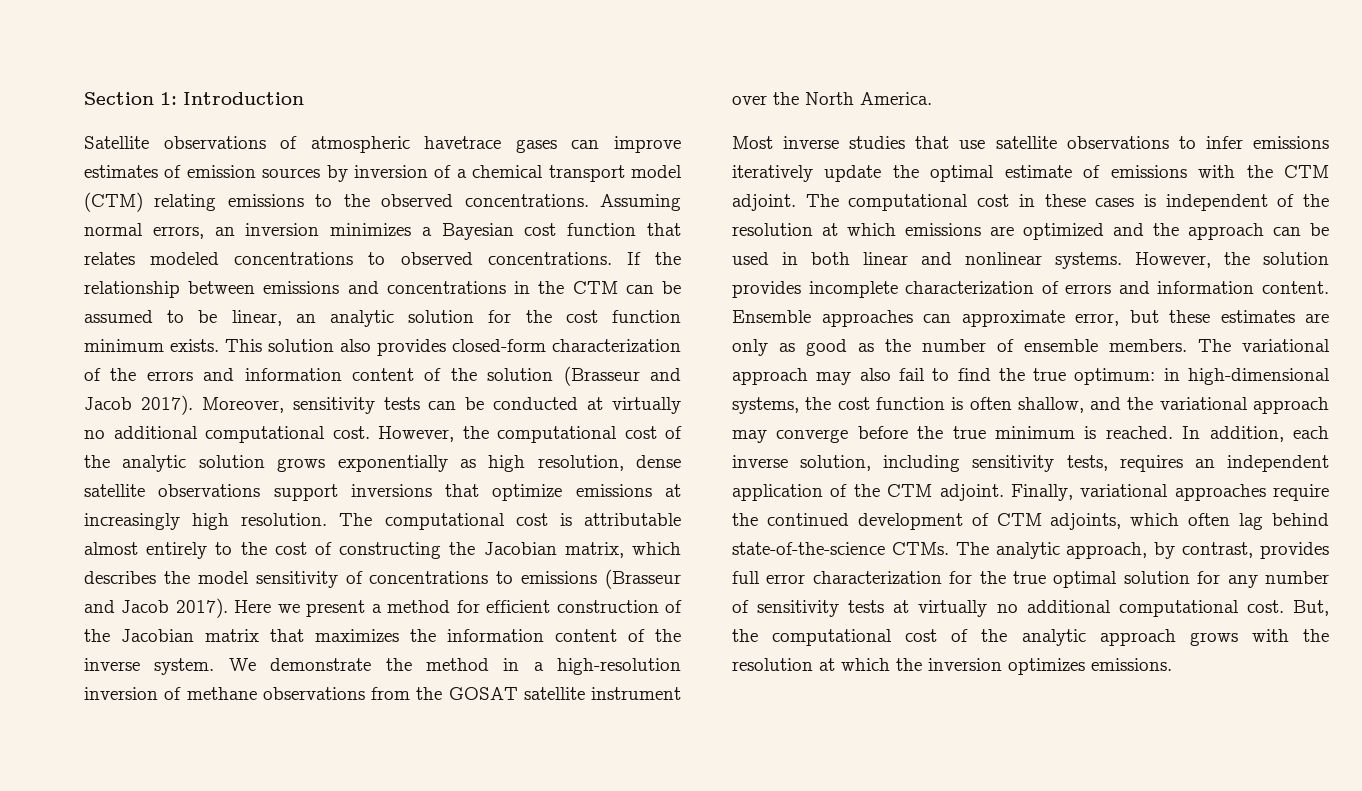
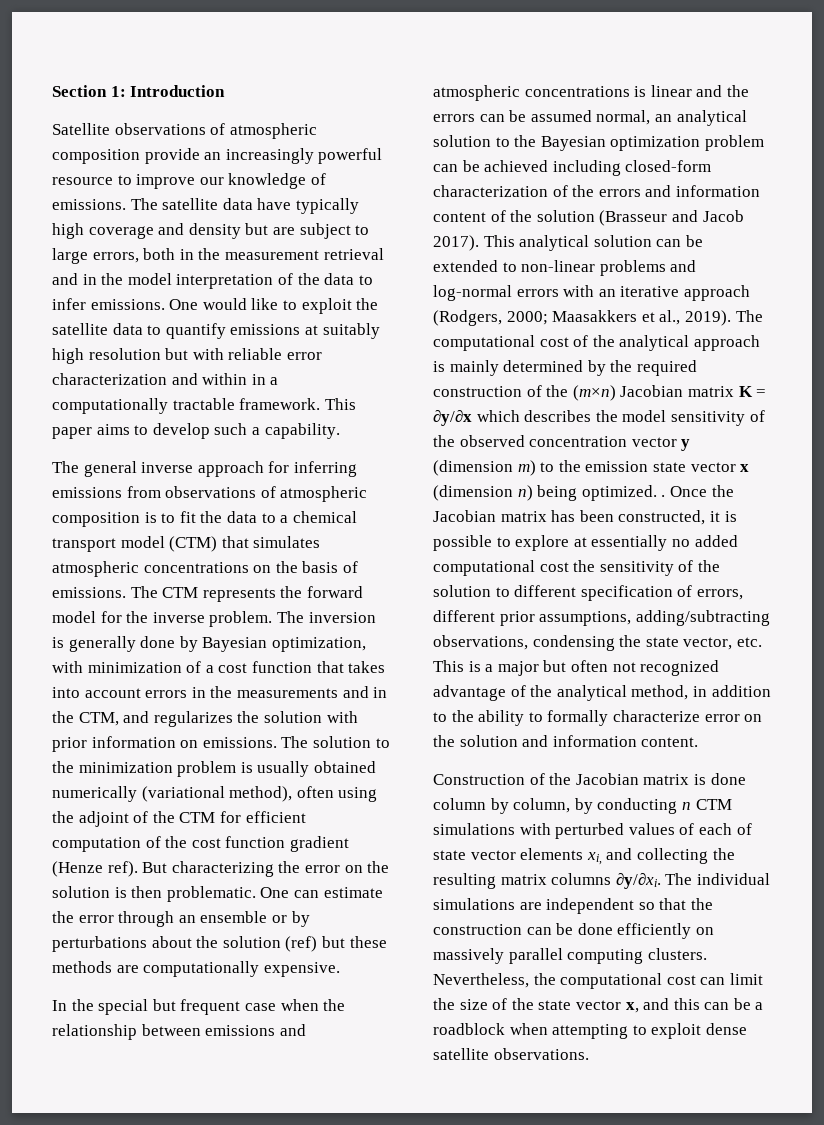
[424,136,681,153] [84,165,452,182] havetrace gases can improve estimates of emission sources by inversion of -> [52,148,383,164] [52,173,326,189] [52,198,359,214] [52,223,370,239] [52,248,384,264] [52,273,373,289] [52,298,379,314] [52,323,380,339] [52,348,322,364] [52,373,279,385] [52,398,356,414] [52,423,340,439] [52,461,357,477] [52,486,368,502] [52,511,276,527] composition provide an increasingly powerful resource to improve our knowledge of emissions. The satellite data have typically high coverage and density but are subject to large errors, both in the measurement retrieval and in the model interpretation of the data to infer emissions. One would like to exploit the satellite data to quantify emissions at suitably high resolution but with reliable error characterization and within in a computationally tractable framework. This paper aims to develop such a capability. // The general inverse approach for inferring emissions from observations of atmospheric composition is to fit the data to
[154,194,681,211] [84,223,681,240] [84,252,641,265] relating emissions to the observed concentrations. Assuming normal errors, an inversion minimizes a Bayesian cost function that relates modeled concentrations to observed concentrations. If -> [221,536,321,548] [52,561,358,577] [52,586,363,602] [52,611,376,627] [52,636,366,652] [52,661,386,673] [52,686,388,698] [52,711,358,727] [52,736,390,752] [52,761,376,777] [52,786,378,802] [52,811,306,827] [52,836,349,852] [52,861,390,877] [52,886,383,902] [52,911,310,927] [52,936,387,952] [52,961,340,977] [52,999,319,1015] that simulates atmospheric concentrations on the basis of emissions. The CTM represents the forward model for the inverse problem. The inversion is generally done by Bayesian optimization, with minimization of a cost function that takes into account errors in the measurements and in the CTM, and regularizes the solution with prior information on emissions. The solution to the minimization problem is usually obtained numerically (variational method), often using the adjoint of the CTM for efficient computation of the cost function gradient (Henze ref). But characterizing the error on the solution is then problematic. One can estimate the error through an ensemble or by perturbations about the solution (ref) but these methods are computationally expensive. // In the special but frequent case when
[386,281,681,294] [84,310,681,327] [84,339,446,356] concentrations in the CTM can be assumed to be linear, an analytic solution for the cost function minimum exists. This solution also provides -> [433,85,749,101] [433,110,747,126] [433,135,764,151] [433,160,621,176] atmospheric concentrations is linear and the errors can be assumed normal, an analytical solution to the Bayesian optimization problem can be achieved including
[201,397,682,414] [84,426,682,443] [84,455,681,472] [84,484,681,501] [84,513,682,530] [84,542,624,559] Moreover, sensitivity tests can be conducted at virtually no additional computational cost. However, the computational cost of the analytic solution grows exponentially as high resolution, dense satellite observations support inversions that optimize emissions at increasingly high resolution. The computational cost is attributable almost entirely to the cost of constructing the Jacobian matrix, -> [483,235,703,251] [433,260,697,276] [433,285,750,301] [433,310,763,326] [433,335,760,351] [433,360,697,376] [433,385,767,401] [433,410,472,426] This analytical solution can be extended to non-linear problems and log-normal errors with an iterative approach (Rodgers, 2000; Maasakkers et al., 2019). The computational cost of the analytical approach is mainly determined by the required construction of the (m×n) Jacobian matrix K = ∂y/∂x
[369,569,681,589] [84,598,682,618] [84,629,681,642] [84,658,681,675] [84,687,681,700] [732,92,932,105] [732,136,1329,149] [732,165,1329,182] [732,194,1329,211] [732,223,1329,240] [732,252,1329,269] [732,281,1329,298] [732,310,1329,327] [732,339,1330,356] [732,368,1330,385] [732,397,1329,414] [732,426,1329,443] [732,455,1329,472] [732,484,1329,501] [732,513,1329,530] [732,542,1329,559] [732,571,1329,588] [732,600,1329,617] [732,629,1329,646] [732,658,1172,675] concentrations to emissions (Brasseur and Jacob 2017). Here we present a method for efficient construction of the Jacobian matrix that maximizes the information content of the inverse system. We demonstrate the method in a high-resolution inversion of methane observations from the GOSAT satellite instrument over the North America. // Most inverse studies that use satellite observations to infer emissions iteratively update the optimal estimate of emissions with the CTM adjoint. The computational cost in these cases is independent of the resolution at which emissions are optimized and the approach can be used in both linear and nonlinear systems. However, the solution provides incomplete characterization of errors and information content. Ensemble approaches can approximate error, but these estimates are only as good as the number of ensemble members. The variational approach may also fail to find the true optimum: in high-dimensional systems, the cost function is often shallow, and the variational approach may converge before the true minimum is reached. In addition, each inverse solution, including sensitivity tests, requires an independent application of the CTM adjoint. Finally, variational approaches require the continued development of CTM adjoints, which often lag behind state-of-the-science CTMs. The analytic approach, by contrast, provides full error characterization for the true optimal solution for any number of sensitivity tests at virtually no additional computational cost. But, the computational cost of the analytic approach grows with the resolution at which the inversion optimizes emissions. -> [433,435,691,451] [433,460,750,476] [433,485,734,501] [433,510,737,525] [433,535,738,551] [433,560,720,576] [433,585,743,601] [433,610,770,626] [433,635,762,651] [433,660,720,676] [433,685,771,701] [433,710,763,726] [433,735,699,747] [433,773,746,785] [433,798,732,814] [433,823,752,839] [433,848,735,865] [433,873,770,889] [433,898,713,914] [433,923,714,939] [433,948,707,964] [433,973,763,989] [433,998,764,1013] [433,1023,747,1039] [433,1048,589,1060] the observed concentration vector y (dimension m) to the emission state vector x (dimension n) being optimized. . Once the Jacobian matrix has been constructed, it is possible to explore at essentially no added computational cost the sensitivity of the solution to different specification of errors, different prior assumptions, adding/subtracting observations, condensing the state vector, etc. This is a major but often not recognized advantage of the analytical method, in addition to the ability to formally characterize error on the solution and information content. // Construction of the Jacobian matrix is done column by column, by conducting n CTM simulations with perturbed values of each of state vector elements xi, and collecting the resulting matrix columns ∂y/∂xi. The individual simulations are independent so that the construction can be done efficiently on massively parallel computing clusters. Nevertheless, the computational cost can limit the size of the state vector x, and this can be a roadblock when attempting to exploit dense satellite observations.

